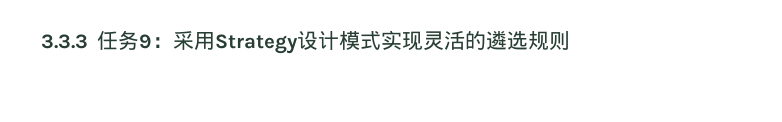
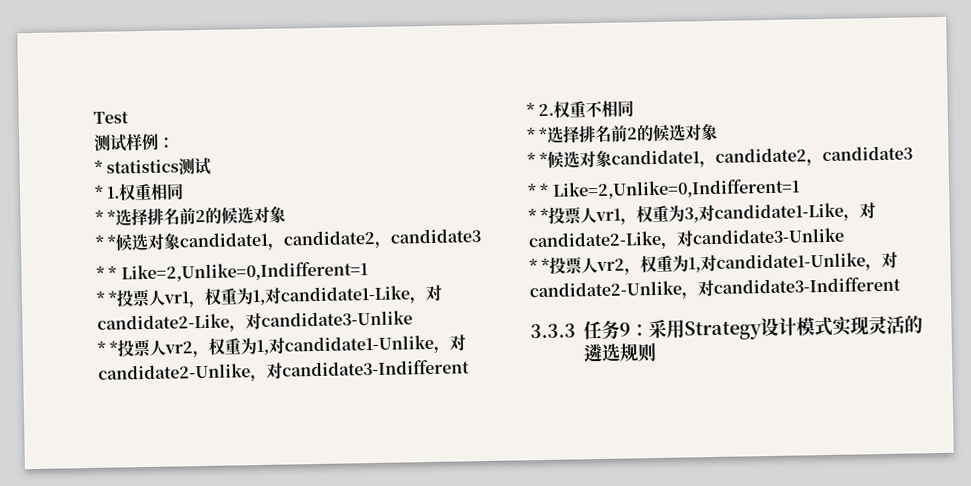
(41, 41) none -> [93,111,129,124] [94,133,175,152] [94,157,212,176] [94,182,185,201] [95,206,287,227] [95,228,482,251] [96,261,368,283] [96,284,444,309] [97,310,413,333] [97,334,467,359] [98,359,470,383] [526,100,635,118] [526,123,719,144] [527,145,914,169] [527,178,800,200] [528,202,877,226] [528,227,845,250] [529,251,899,276] [529,276,901,300] Test // 测试样例： // * statistics测试 // * 1.权重相同 // * *选择排名前2的候选对象 // * *候选对象candidate1，candidate2，candidate3 // * * Like=2,Unlike=0,Indifferent=1 // * *投票人vr1，权重为1,对candidate1-Like，对candidate2-Like，对candidate3-Unlike // * *投票人vr2，权重为1,对candidate1-Unlike，对candidate2-Unlike，对candidate3-Indifferent // * 2.权重不相同 // * *选择排名前2的候选对象 // * *候选对象candidate1，candidate2，candidate3 // * * Like=2,Unlike=0,Indifferent=1 // * *投票人vr1，权重为3,对candidate1-Like，对candidate2-Like，对candidate3-Unlike // * *投票人vr2，权重为1,对candidate1-Unlike，对candidate2-Unlike，对candidate3-Indifferent //

